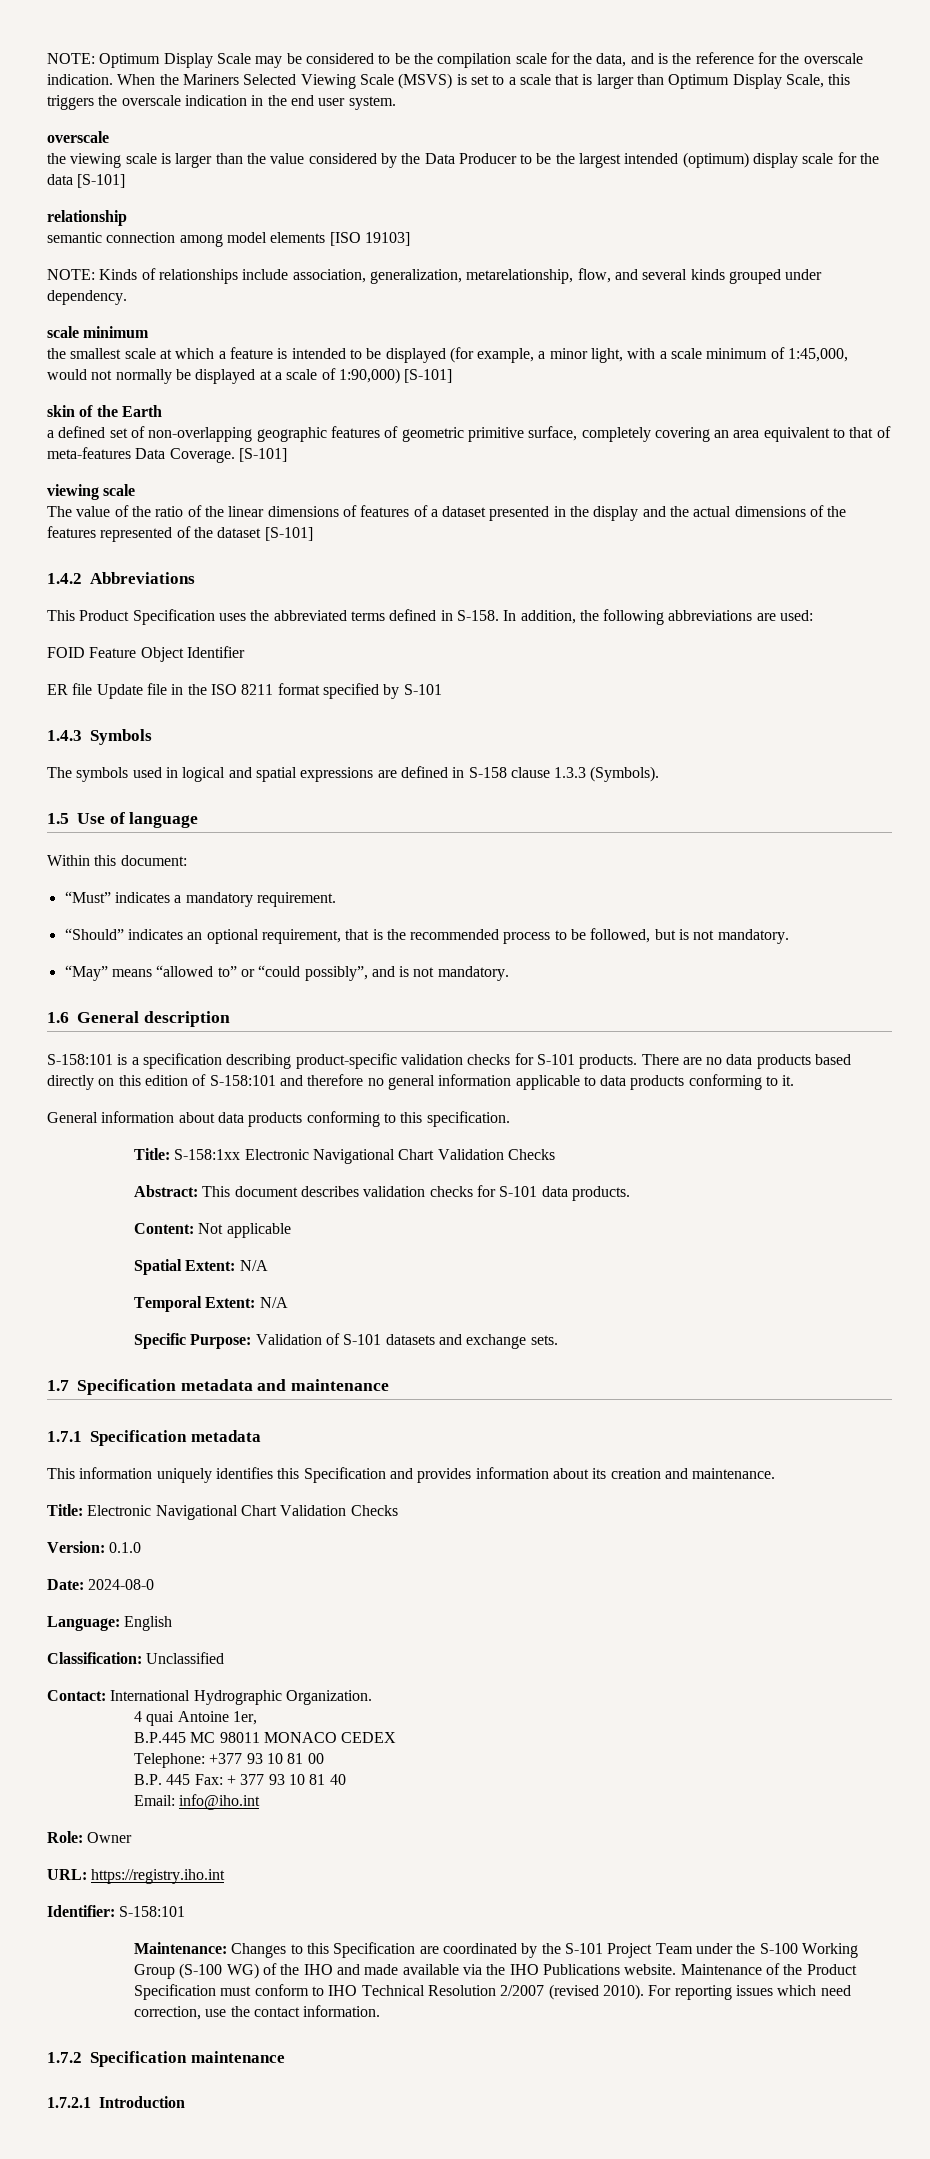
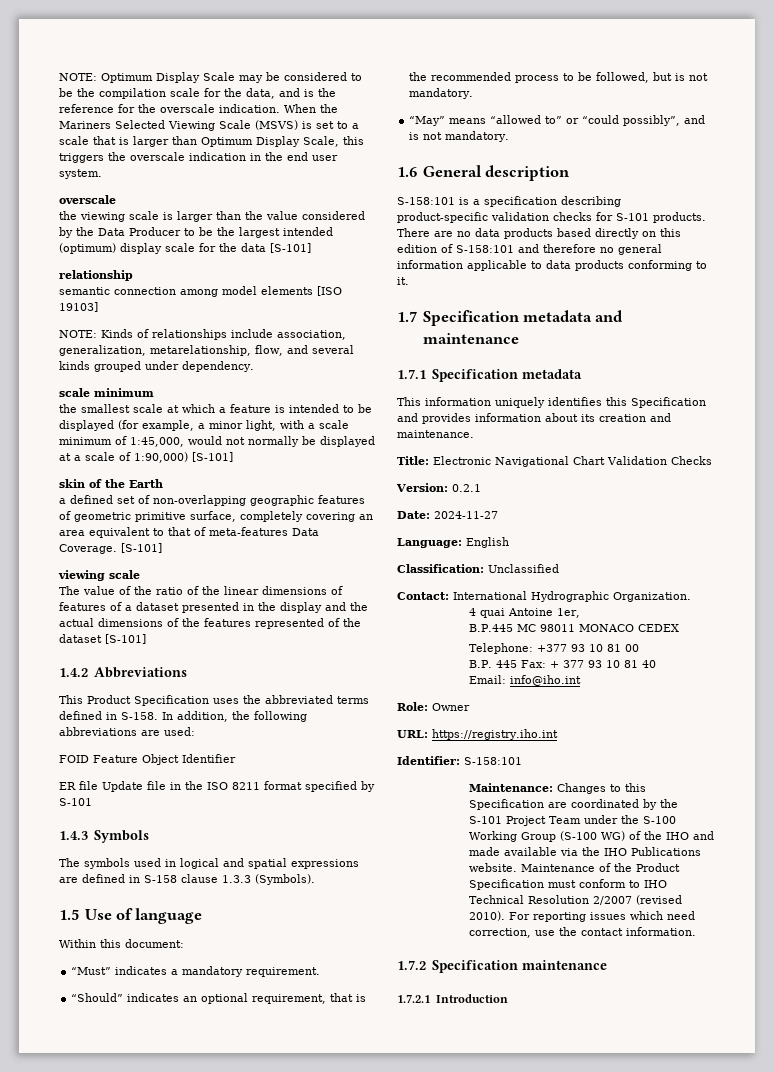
[47,1111,510,1127] [134,1148,555,1164] [134,1185,630,1201] [134,1223,291,1238] [134,1259,268,1275] [134,1296,288,1312] [134,1333,558,1349] // General information about data products conforming to this specification. // Title: S-158:1xx Electronic Navigational Chart Validation Checks // Abstract: This document describes validation checks for S-101 data products. // Content: Not applicable // Spatial Extent: N/A // Temporal Extent: N/A // Specific Purpose: Validation of S-101 datasets and exchange sets. -> (409, 281) none
[109,1542,142,1553] 0.1.0 -> [452,484,481,492] 0.2.1
[88,1579,155,1590] 2024-08-0 -> [434,511,498,519] 2024-11-27

